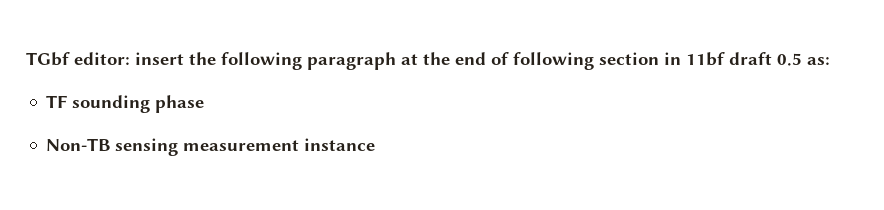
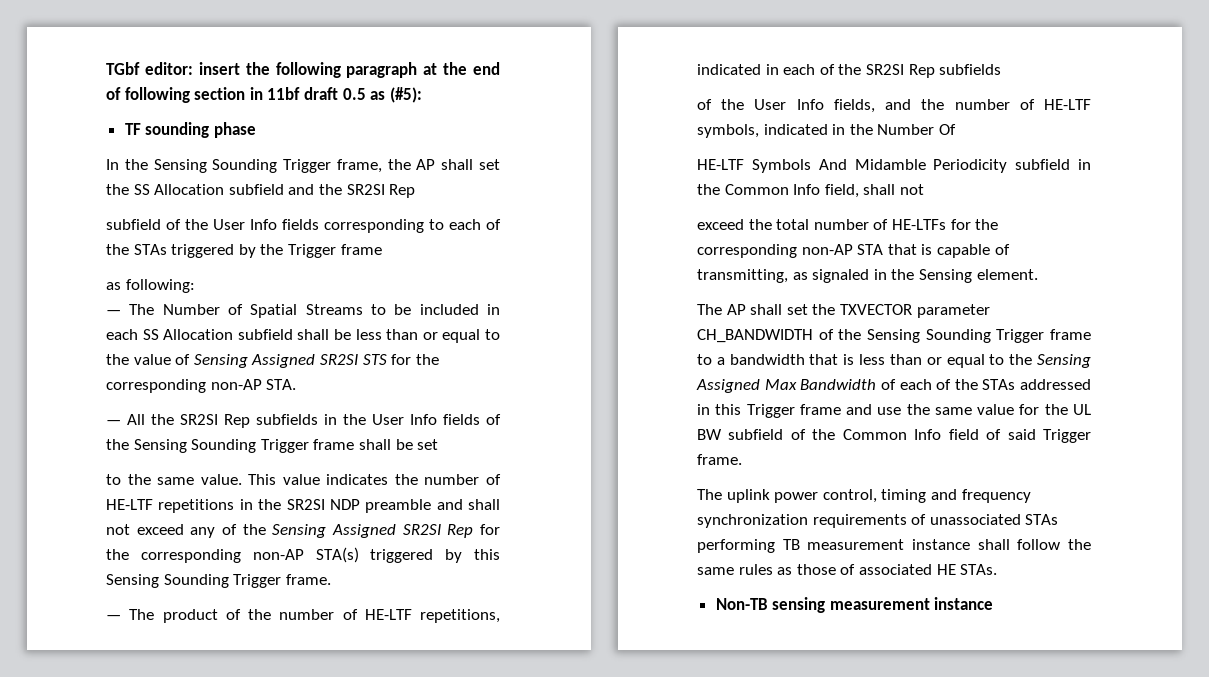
[807,57,830,65] as: -> [370,87,422,103] as (#5):
(205, 104) none -> [106,159,500,173] [106,184,416,198] [106,219,501,233] [106,244,382,258] [106,279,195,293] [106,304,500,318] [106,329,501,343] [106,354,439,368] [106,379,297,393] [106,414,501,428] [106,439,439,453] [106,474,501,485] [106,499,500,513] [106,524,501,538] [106,547,500,563] [106,574,331,588] [106,609,500,623] [697,64,1002,78] [697,99,1091,113] [697,124,956,138] [697,159,1091,173] [697,184,924,198] [697,219,999,230] [697,244,1010,258] [697,269,1038,283] [697,304,990,318] [697,329,1091,343] [697,354,1091,368] [696,379,1091,393] [697,404,1091,418] [697,429,1091,443] [697,454,742,465] [697,489,1031,503] [697,514,1059,528] [697,539,1091,553] [697,564,998,575] // In the Sensing Sounding Trigger frame, the AP shall set the SS Allocation subfield and the SR2SI Rep // subfield of the User Info fields corresponding to each of the STAs triggered by the Trigger frame // as following: // — The Number of Spatial Streams to be included in each SS Allocation subfield shall be less than or equal to the value of Sensing Assigned SR2SI STS for the corresponding non-AP STA. // — All the SR2SI Rep subfields in the User Info fields of the Sensing Sounding Trigger frame shall be set // to the same value. This value indicates the number of HE-LTF repetitions in the SR2SI NDP preamble and shall not exceed any of the Sensing Assigned SR2SI Rep for the corresponding non-AP STA(s) triggered by this Sensing Sounding Trigger frame. // — The product of the number of HE-LTF repetitions, indicated in each of the SR2SI Rep subfields // of the User Info fields, and the number of HE-LTF symbols, indicated in the Number Of // HE-LTF Symbols And Midamble Periodicity subfield in the Common Info field, shall not // exceed the total number of HE-LTFs for the corresponding non-AP STA that is capable of transmitting, as signaled in the Sensing element. // The AP shall set the TXVECTOR parameter CH_BANDWIDTH of the Sensing Sounding Trigger frame to a bandwidth that is less than or equal to the Sensing Assigned Max Bandwidth of each of the STAs addressed in this Trigger frame and use the same value for the UL BW subfield of the Common Info field of said Trigger frame. // The uplink power control, timing and frequency synchronization requirements of unassociated STAs performing TB measurement instance shall follow the same rules as those of associated HE STAs.

